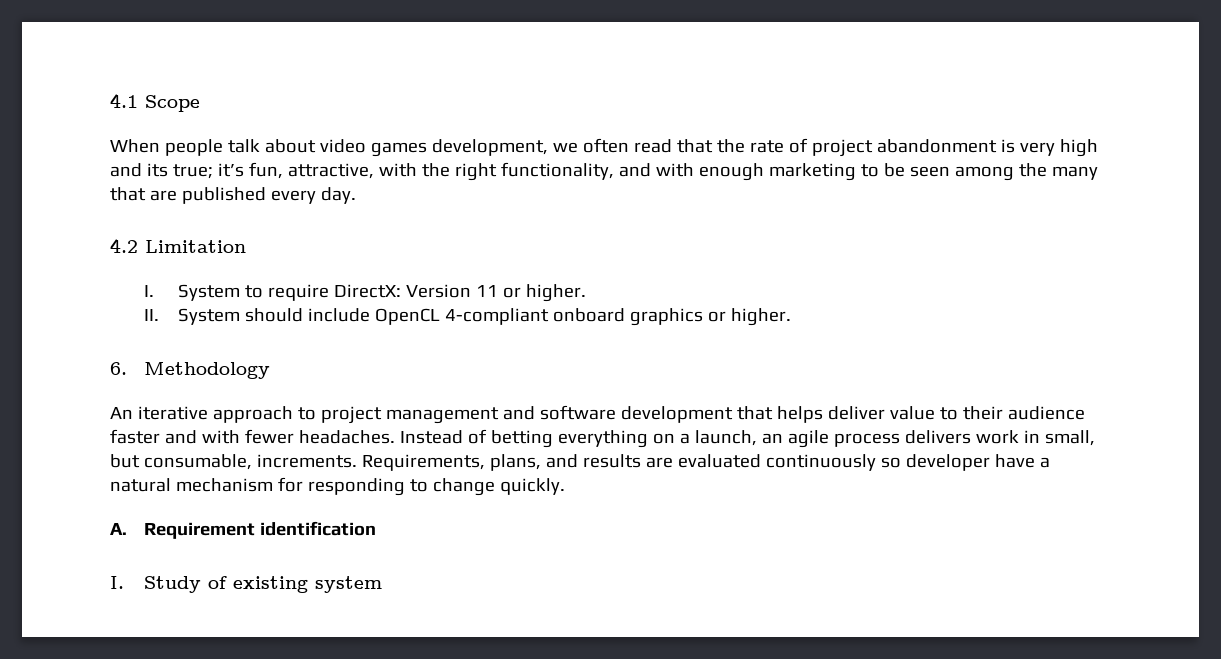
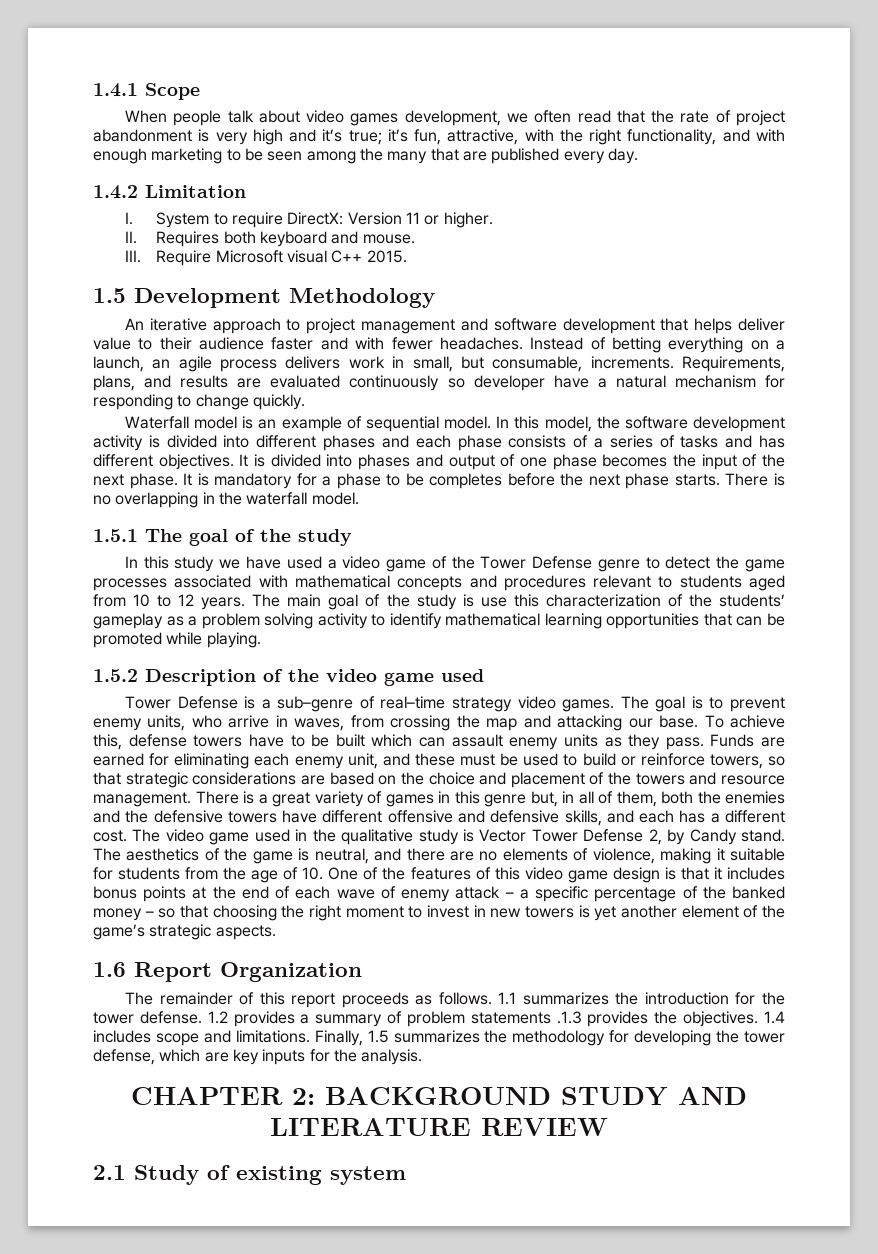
[110,93,138,108] 4.1 -> [93,83,138,97] 1.4.1
[146,163,168,177] its -> [322,129,343,142] it’s
[110,238,138,253] 4.2 -> [93,185,138,199] 1.4.2
[178,308,792,326] [110,362,127,375] System should include OpenCL 4-compliant onboard graphics or higher. // 6. -> [156,231,415,247] [124,250,407,266] [93,288,281,308] Requires both keyboard and mouse. // III. Require Microsoft visual C++ 2015. // 1.5 Development
[110,521,377,539] [110,576,124,589] A. Requirement identification // I. -> [124,416,785,432] [93,435,785,451] [93,454,785,470] [93,473,786,489] [93,492,359,508] [93,529,352,546] [124,556,785,572] [93,575,785,591] [93,594,785,610] [93,613,786,629] [93,632,261,648] [93,669,484,686] [124,696,786,712] [93,715,786,731] [93,734,785,750] [93,753,785,769] [93,772,785,788] [93,791,785,807] [93,810,786,826] [93,829,785,845] [93,848,785,864] [93,867,785,883] [93,886,785,902] [93,905,785,921] [93,924,276,940] [93,962,362,982] [124,992,785,1008] [93,1011,785,1027] [93,1030,785,1046] [93,1049,423,1065] [131,1087,747,1106] [270,1118,608,1136] [93,1165,126,1180] Waterfall model is an example of sequential model. In this model, the software development activity is divided into different phases and each phase consists of a series of tasks and has different objectives. It is divided into phases and output of one phase becomes the input of the next phase. It is mandatory for a phase to be completes before the next phase starts. There is no overlapping in the waterfall model. // 1.5.1 The goal of the study // In this study we have used a video game of the Tower Defense genre to detect the game processes associated with mathematical concepts and procedures relevant to students aged from 10 to 12 years. The main goal of the study is use this characterization of the students’ gameplay as a problem solving activity to identify mathematical learning opportunities that can be promoted while playing. // 1.5.2 Description of the video game used // Tower Defense is a sub–genre of real–time strategy video games. The goal is to prevent enemy units, who arrive in waves, from crossing the map and attacking our base. To achieve this, defense towers have to be built which can assault enemy units as they pass. Funds are earned for eliminating each enemy unit, and these must be used to build or reinforce towers, so that strategic considerations are based on the choice and placement of the towers and resource management. There is a great variety of games in this genre but, in all of them, both the enemies and the defensive towers have different offensive and defensive skills, and each has a different cost. The video game used in the qualitative study is Vector Tower Defense 2, by Candy stand. The aesthetics of the game is neutral, and there are no elements of violence, making it suitable for students from the age of 10. One of the features of this video game design is that it includes bonus points at the end of each wave of enemy attack – a specific percentage of the banked money – so that choosing the right moment to invest in new towers is yet another element of the game’s strategic aspects. // 1.6 Report Organization // The remainder of this report proceeds as follows. 1.1 summarizes the introduction for the tower defense. 1.2 provides a summary of problem statements .1.3 provides the objectives. 1.4 includes scope and limitations. Finally, 1.5 summarizes the methodology for developing the tower defense, which are key inputs for the analysis. // CHAPTER 2: BACKGROUND STUDY AND LITERATURE REVIEW // 2.1

